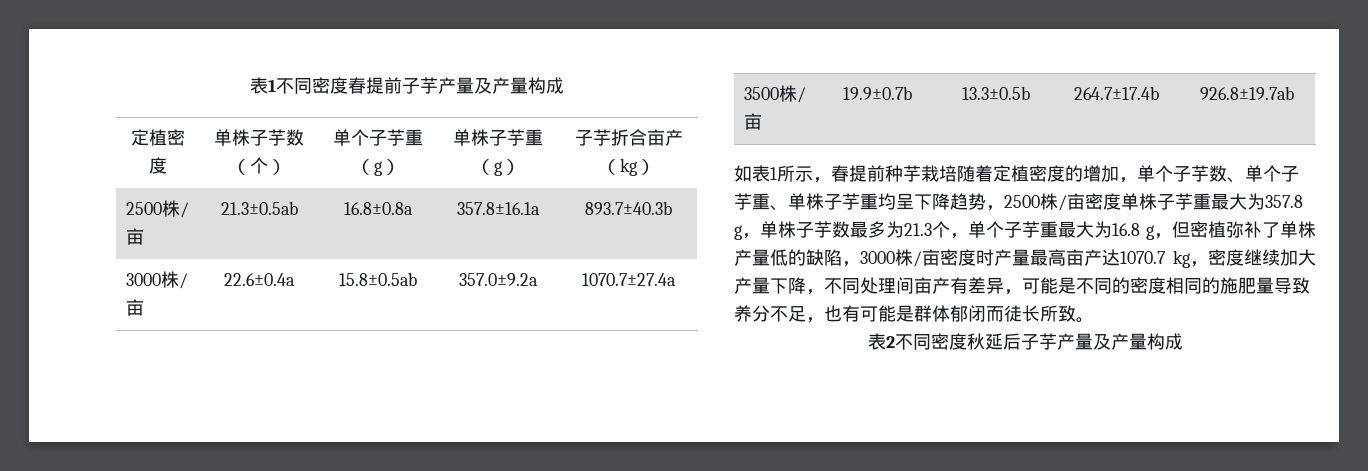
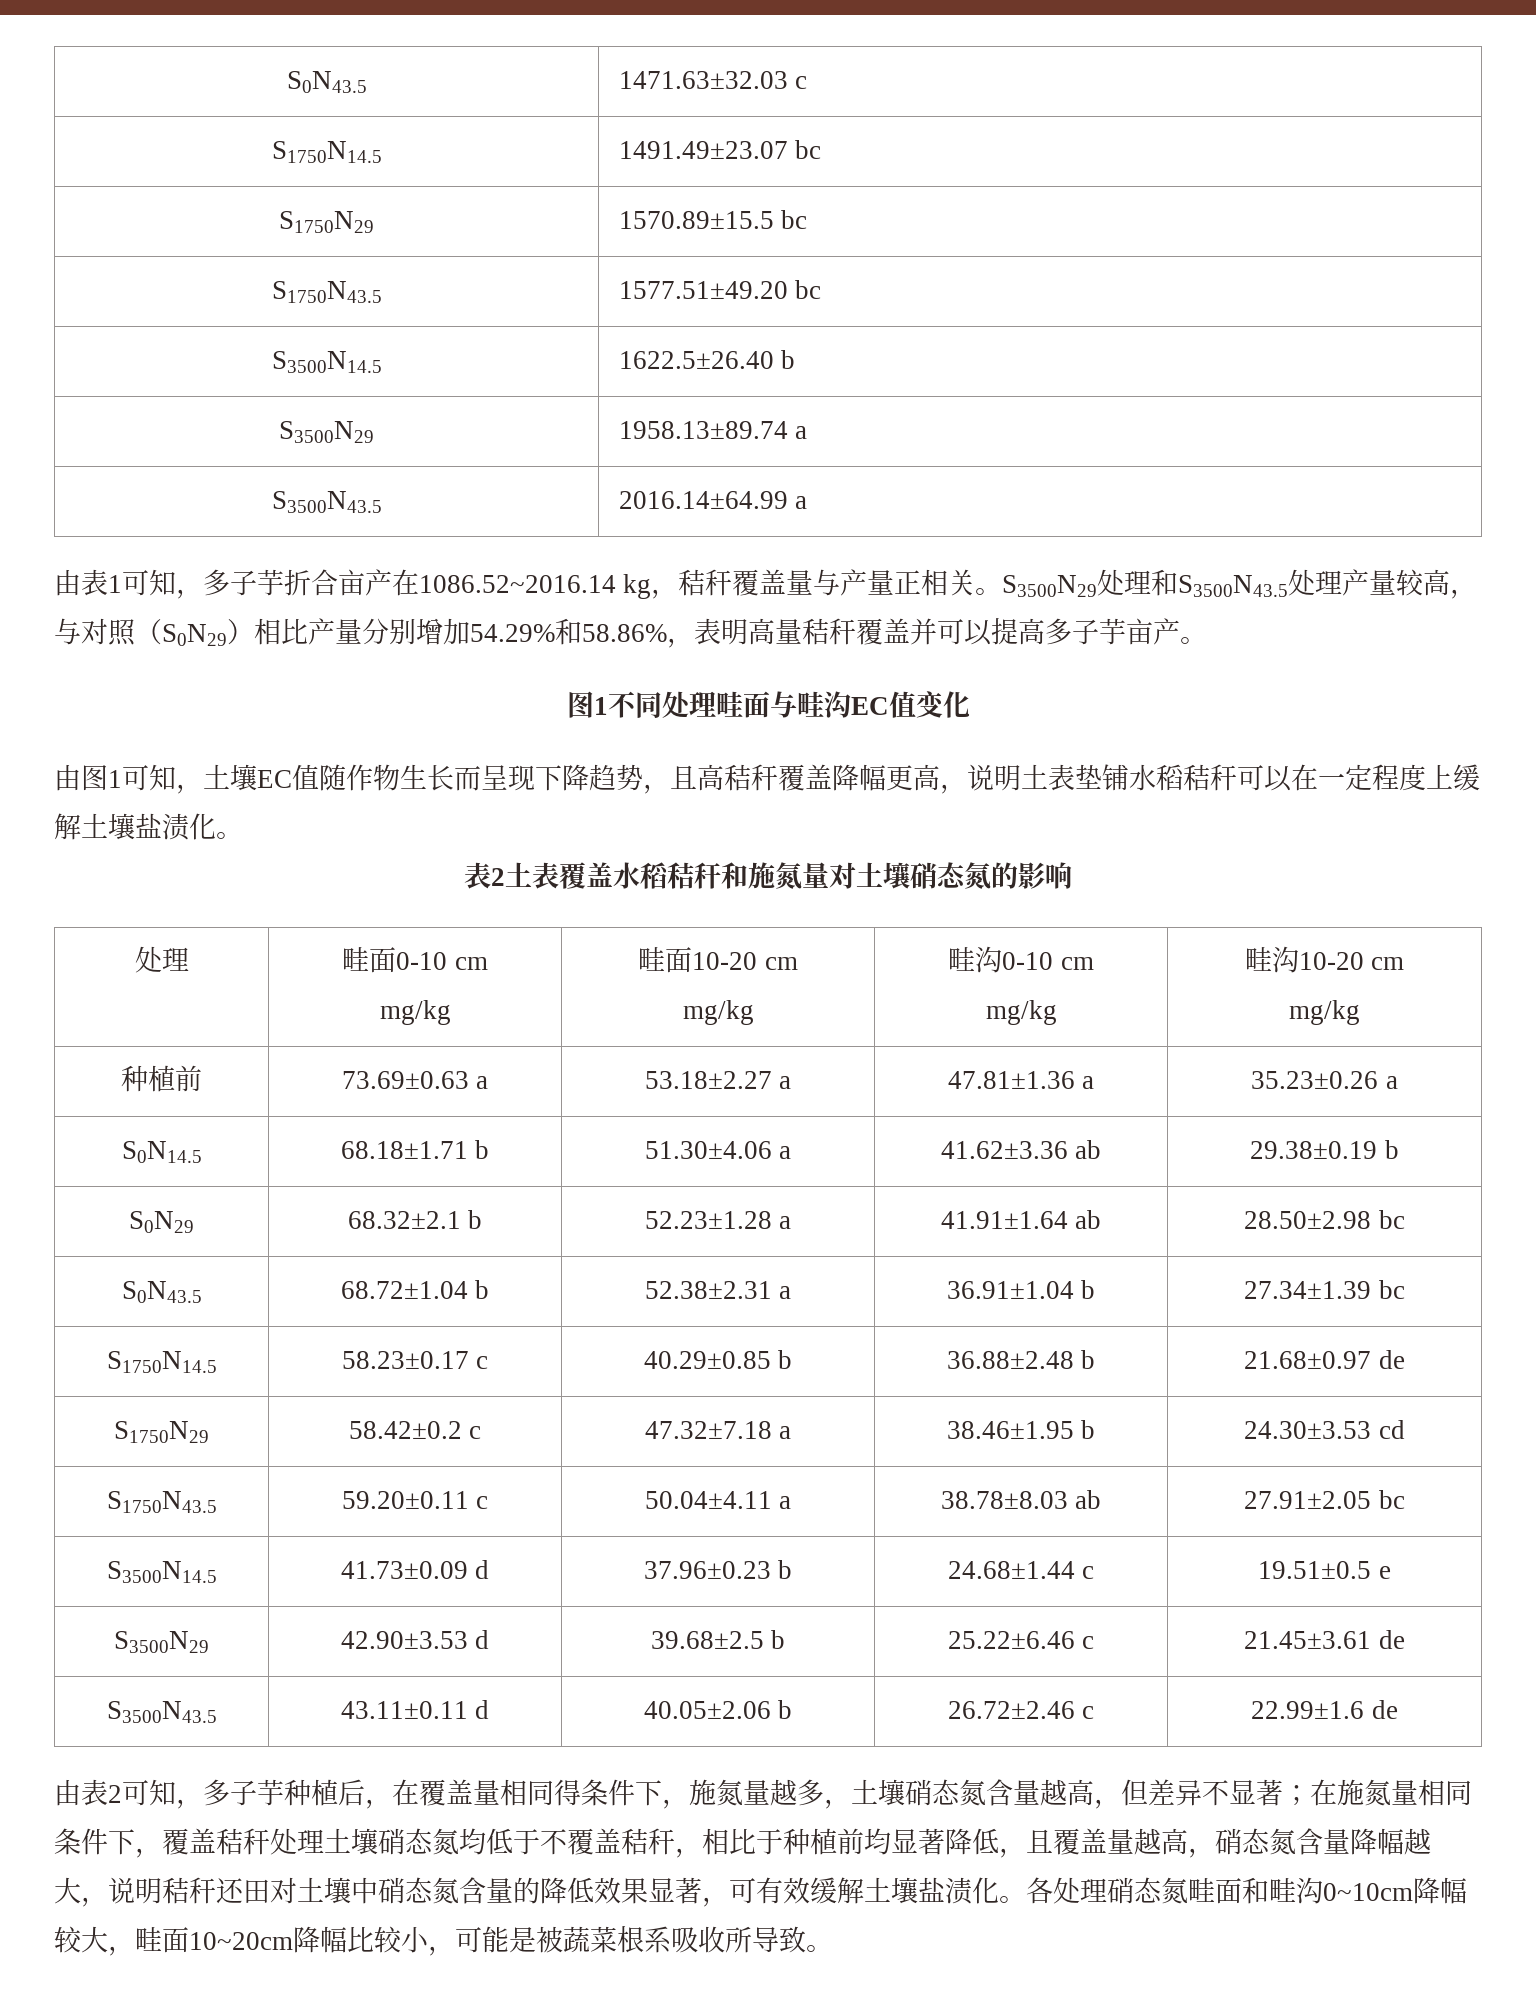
[250,77,564,94] [131,129,185,146] [149,157,167,174] [214,129,304,146] [232,157,286,175] [332,129,423,146] [355,159,400,176] [453,129,543,146] [476,159,520,176] [574,129,683,146] [602,158,655,176] [125,200,189,218] [125,228,144,245] [220,201,298,215] [343,202,413,215] [457,202,540,215] [585,201,672,215] [125,271,188,289] [125,299,144,316] [224,273,295,286] [338,272,417,286] [459,273,538,286] [582,273,676,286] [743,85,806,103] [743,113,762,130] [842,86,912,100] [961,86,1030,100] [1073,86,1159,100] [1199,86,1294,100] [734,165,1299,183] [734,193,1303,211] [734,221,1316,240] [734,249,1316,268] [734,277,1310,295] [734,305,1094,323] [867,333,1183,350] 表1不同密度春提前子芋产量及产量构成 // 定植密度 | 单株子芋数（个） | 单个子芋重（g） | 单株子芋重（g） | 子芋折合亩产（kg） // 2500株/亩 | 21.3±0.5ab | 16.8±0.8a | 357.8±16.1a | 893.7±40.3b // 3000株/亩 | 22.6±0.4a | 15.8±0.5ab | 357.0±9.2a | 1070.7±27.4a // 3500株/亩 | 19.9±0.7b | 13.3±0.5b | 264.7±17.4b | 926.8±19.7ab // 如表1所示，春提前种芋栽培随着定植密度的增加，单个子芋数、单个子芋重、单株子芋重均呈下降趋势，2500株/亩密度单株子芋重最大为357.8 g，单株子芋数最多为21.3个，单个子芋重最大为16.8 g，但密植弥补了单株产量低的缺陷，3000株/亩密度时产量最高亩产达1070.7 kg，密度继续加大产量下降，不同处理间亩产有差异，可能是不同的密度相同的施肥量导致养分不足，也有可能是群体郁闭而徒长所致。 // 表2不同密度秋延后子芋产量及产量构成 -> [286,71,367,93] [618,71,808,89] [271,141,382,163] [618,140,822,159] [279,211,374,233] [618,210,808,229] [271,281,382,303] [618,280,822,299] [271,351,382,373] [618,350,796,369] [279,421,374,443] [618,421,808,439] [271,491,382,513] [618,491,808,509] [54,569,1478,599] [54,618,1207,648] [566,691,970,718] [54,764,1480,794] [54,813,243,840] [464,862,1072,890] [134,946,189,973] [342,947,488,973] [379,1000,451,1025] [638,947,798,973] [682,1000,754,1025] [948,946,1094,973] [985,1000,1057,1025] [1244,946,1405,973] [1289,1000,1360,1025] [121,1065,202,1092] [341,1071,489,1089] [644,1071,792,1089] [947,1071,1095,1089] [1251,1071,1398,1089] [121,1141,202,1163] [340,1140,490,1159] [644,1141,792,1159] [940,1140,1102,1159] [1250,1140,1399,1159] [129,1211,194,1233] [347,1210,483,1229] [644,1211,792,1229] [940,1210,1102,1229] [1244,1210,1405,1229] [121,1281,202,1303] [340,1280,490,1299] [644,1281,792,1299] [946,1280,1096,1299] [1244,1280,1405,1299] [106,1351,217,1373] [341,1351,489,1369] [643,1350,793,1369] [946,1350,1096,1369] [1244,1350,1405,1369] [114,1421,209,1443] [348,1421,482,1439] [644,1421,792,1439] [946,1420,1096,1439] [1244,1420,1405,1439] [106,1491,217,1513] [341,1491,489,1509] [644,1491,792,1509] [940,1490,1102,1509] [1244,1490,1405,1509] [106,1561,217,1583] [340,1560,490,1579] [643,1560,793,1579] [947,1561,1095,1579] [1258,1561,1391,1579] [114,1631,209,1653] [340,1630,490,1649] [650,1630,786,1649] [947,1631,1095,1649] [1244,1630,1405,1649] [106,1701,217,1723] [340,1700,490,1719] [643,1700,793,1719] [947,1701,1095,1719] [1251,1700,1398,1719] [54,1779,1472,1809] [54,1828,1431,1858] [54,1877,1467,1907] [54,1926,833,1956] S0N43.5 | 1471.63±32.03 c // S1750N14.5 | 1491.49±23.07 bc // S1750N29 | 1570.89±15.5 bc // S1750N43.5 | 1577.51±49.20 bc // S3500N14.5 | 1622.5±26.40 b // S3500N29 | 1958.13±89.74 a // S3500N43.5 | 2016.14±64.99 a // 由表1可知，多子芋折合亩产在1086.52~2016.14 kg，秸秆覆盖量与产量正相关。S3500N29处理和S3500N43.5处理产量较高，与对照（S0N29）相比产量分别增加54.29%和58.86%，表明高量秸秆覆盖并可以提高多子芋亩产。 // 图1不同处理畦面与畦沟EC值变化 // 由图1可知，土壤EC值随作物生长而呈现下降趋势，且高秸秆覆盖降幅更高，说明土表垫铺水稻秸秆可以在一定程度上缓解土壤盐渍化。 // 表2土表覆盖水稻秸秆和施氮量对土壤硝态氮的影响 // 处理 | 畦面0-10 cm // mg/kg | 畦面10-20 cm // mg/kg | 畦沟0-10 cm // mg/kg | 畦沟10-20 cm // mg/kg // 种植前 | 73.69±0.63 a | 53.18±2.27 a | 47.81±1.36 a | 35.23±0.26 a // S0N14.5 | 68.18±1.71 b | 51.30±4.06 a | 41.62±3.36 ab | 29.38±0.19 b // S0N29 | 68.32±2.1 b | 52.23±1.28 a | 41.91±1.64 ab | 28.50±2.98 bc // S0N43.5 | 68.72±1.04 b | 52.38±2.31 a | 36.91±1.04 b | 27.34±1.39 bc // S1750N14.5 | 58.23±0.17 c | 40.29±0.85 b | 36.88±2.48 b | 21.68±0.97 de // S1750N29 | 58.42±0.2 c | 47.32±7.18 a | 38.46±1.95 b | 24.30±3.53 cd // S1750N43.5 | 59.20±0.11 c | 50.04±4.11 a | 38.78±8.03 ab | 27.91±2.05 bc // S3500N14.5 | 41.73±0.09 d | 37.96±0.23 b | 24.68±1.44 c | 19.51±0.5 e // S3500N29 | 42.90±3.53 d | 39.68±2.5 b | 25.22±6.46 c | 21.45±3.61 de // S3500N43.5 | 43.11±0.11 d | 40.05±2.06 b | 26.72±2.46 c | 22.99±1.6 de // 由表2可知，多子芋种植后，在覆盖量相同得条件下，施氮量越多，土壤硝态氮含量越高，但差异不显著；在施氮量相同条件下，覆盖秸秆处理土壤硝态氮均低于不覆盖秸秆，相比于种植前均显著降低，且覆盖量越高，硝态氮含量降幅越大，说明秸秆还田对土壤中硝态氮含量的降低效果显著，可有效缓解土壤盐渍化。各处理硝态氮畦面和畦沟0~10cm降幅较大，畦面10~20cm降幅比较小，可能是被蔬菜根系吸收所导致。

